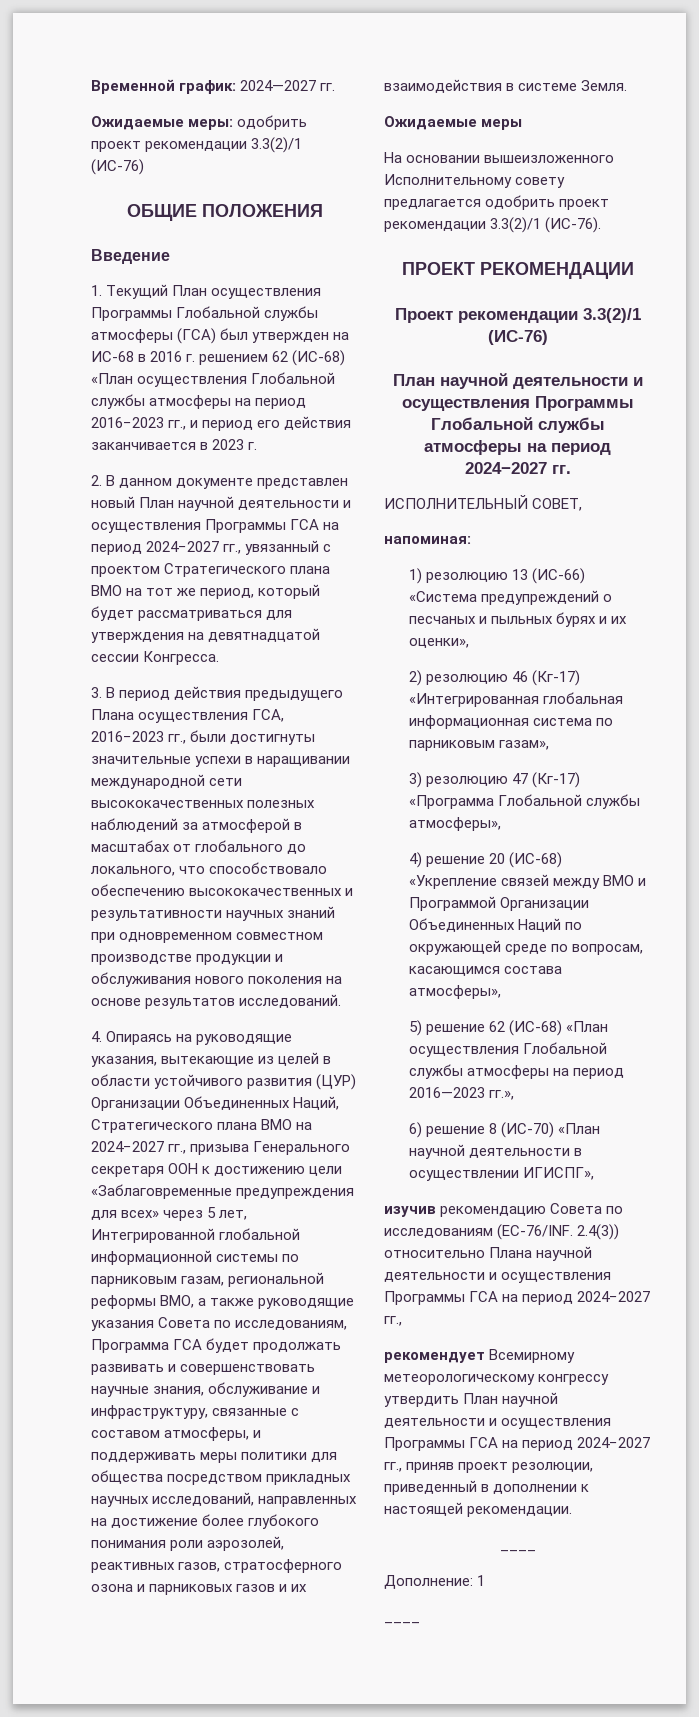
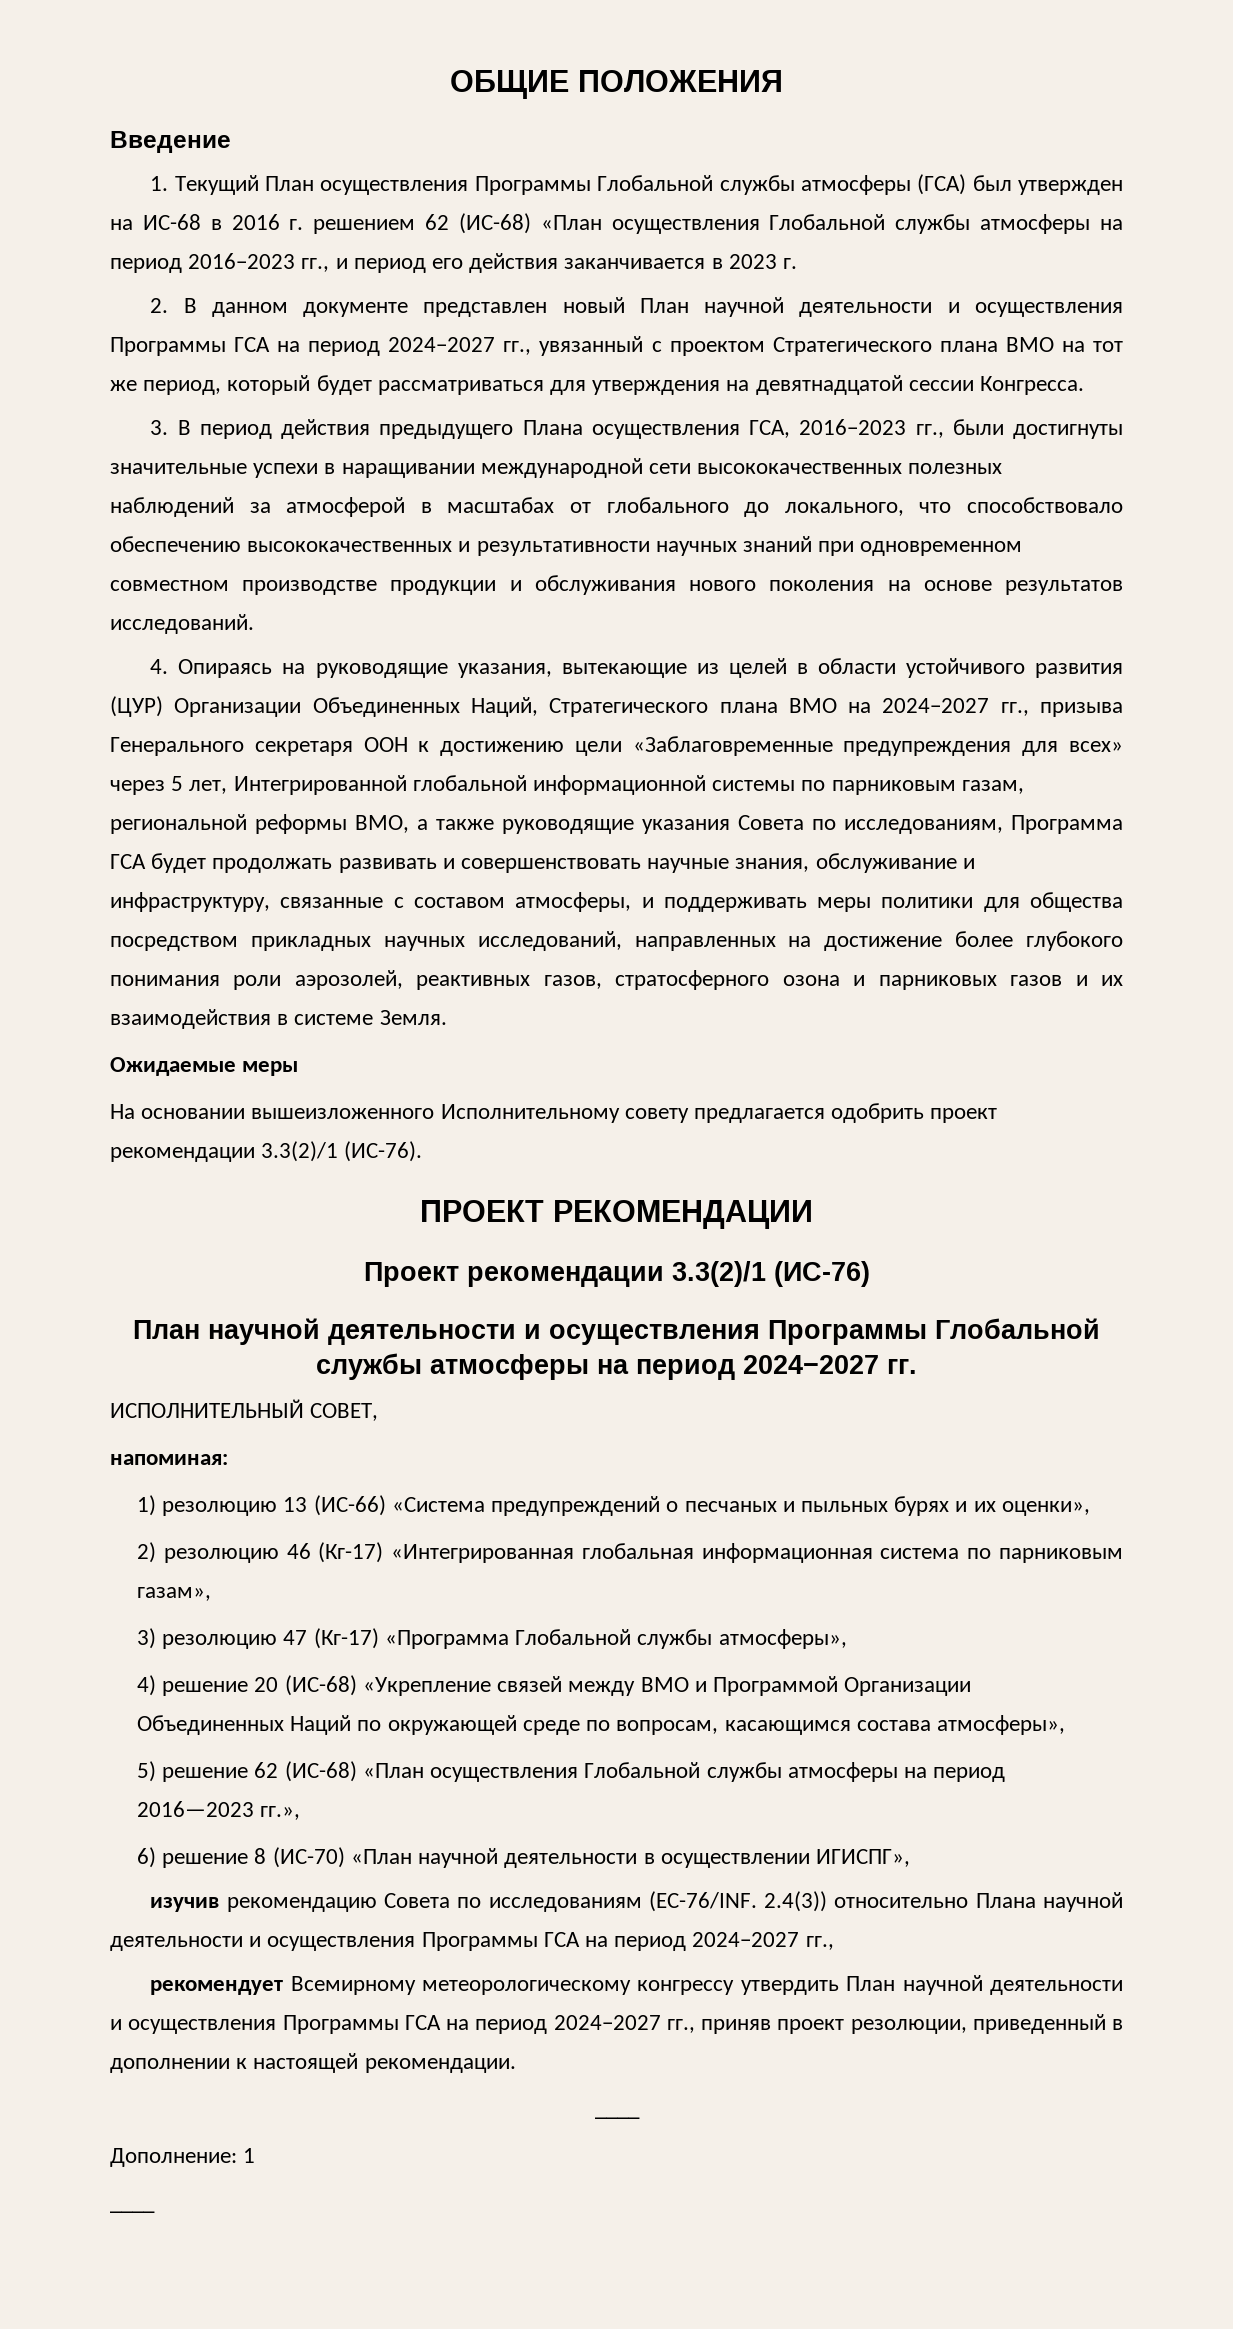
[91,79,336,94] [91,115,308,130] [91,137,303,153] [91,159,144,175] Временной график: 2024—2027 гг. // Ожидаемые меры: одобрить проект рекомендации 3.3(2)/1 (ИС-76) // -> (450, 84) none

